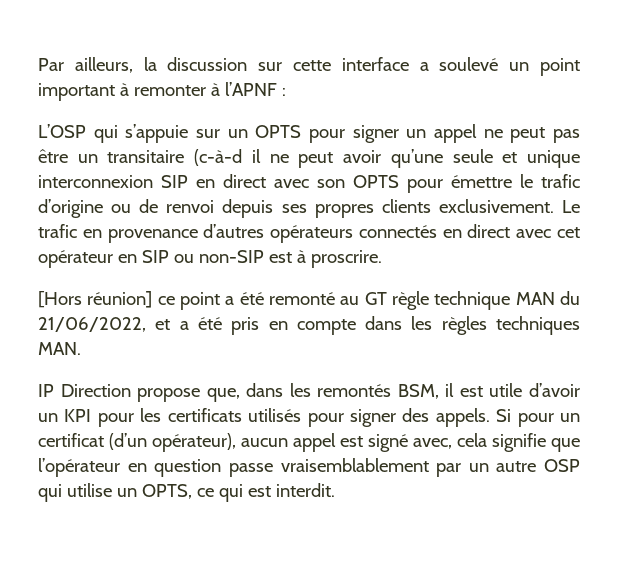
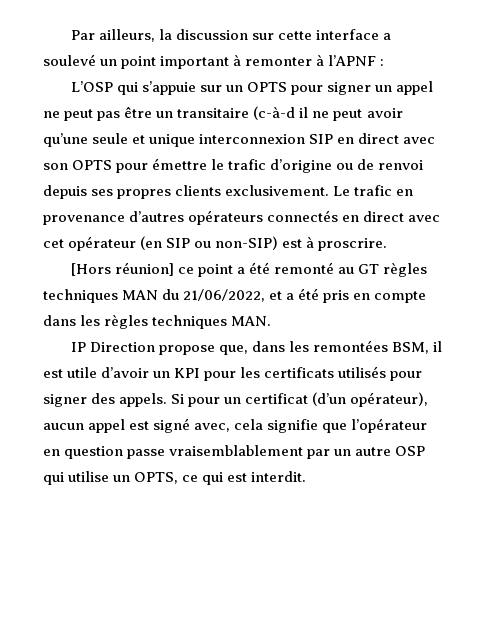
[117,254,137,263] en -> [140,236,163,250] (en
[198,250,264,263] non-SIP -> [215,236,279,250] non-SIP)
[391,291,511,310] règle technique -> [383,262,428,277] [43,289,118,303] règles techniques
[317,384,392,397] remontés -> [313,340,389,352] remontées

